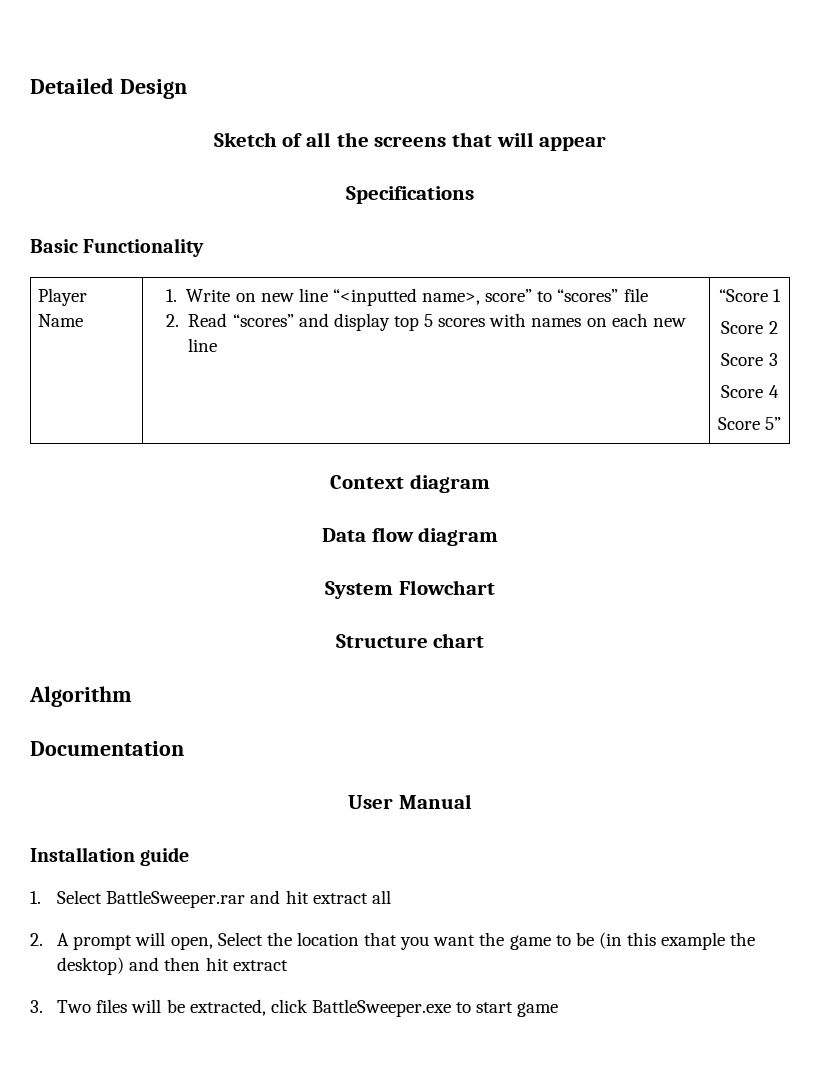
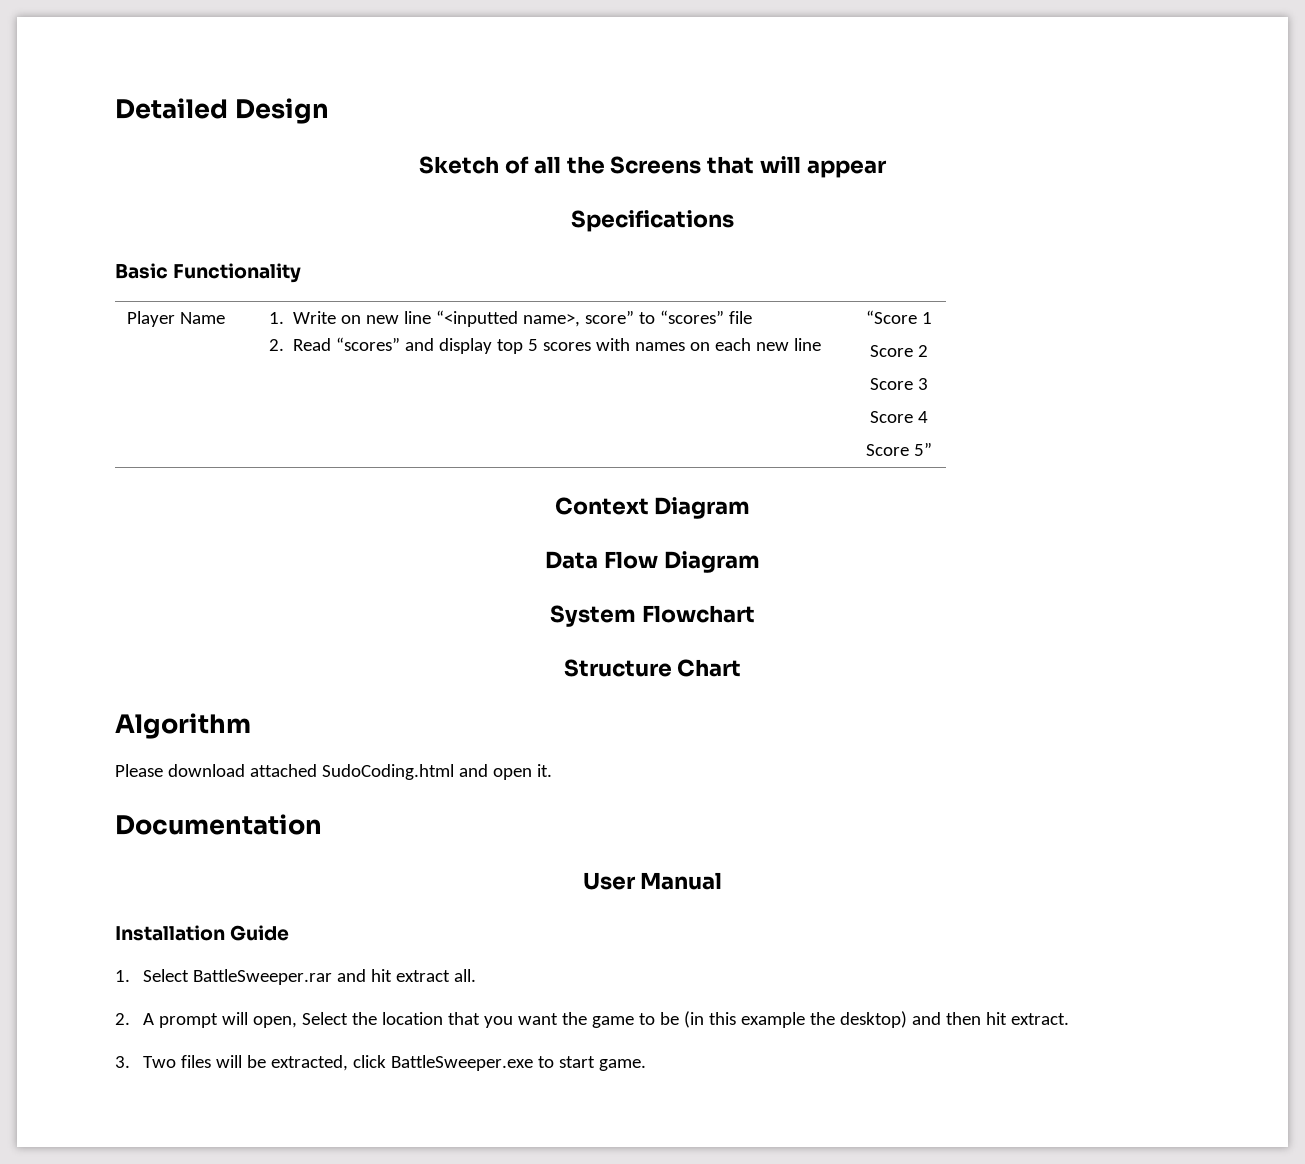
[374,136,447,147] screens -> [610,156,702,174] Screens
[409,474,490,493] diagram -> [654,497,751,519] Diagram
[371,527,499,546] flow diagram -> [604,551,760,573] Flow Diagram
[433,633,485,648] chart -> [677,659,742,677] Chart
(132, 696) none -> [115,764,552,780] // Please download attached SudoCoding.html and open it.
[140,847,190,866] guide -> [230,925,290,941] Guide
[371,890,391,904] all -> [454,969,477,982] all.
[232,960,288,971] extract -> [1011,1013,1070,1025] extract.
[517,1002,559,1017] game -> [599,1059,647,1071] game.

